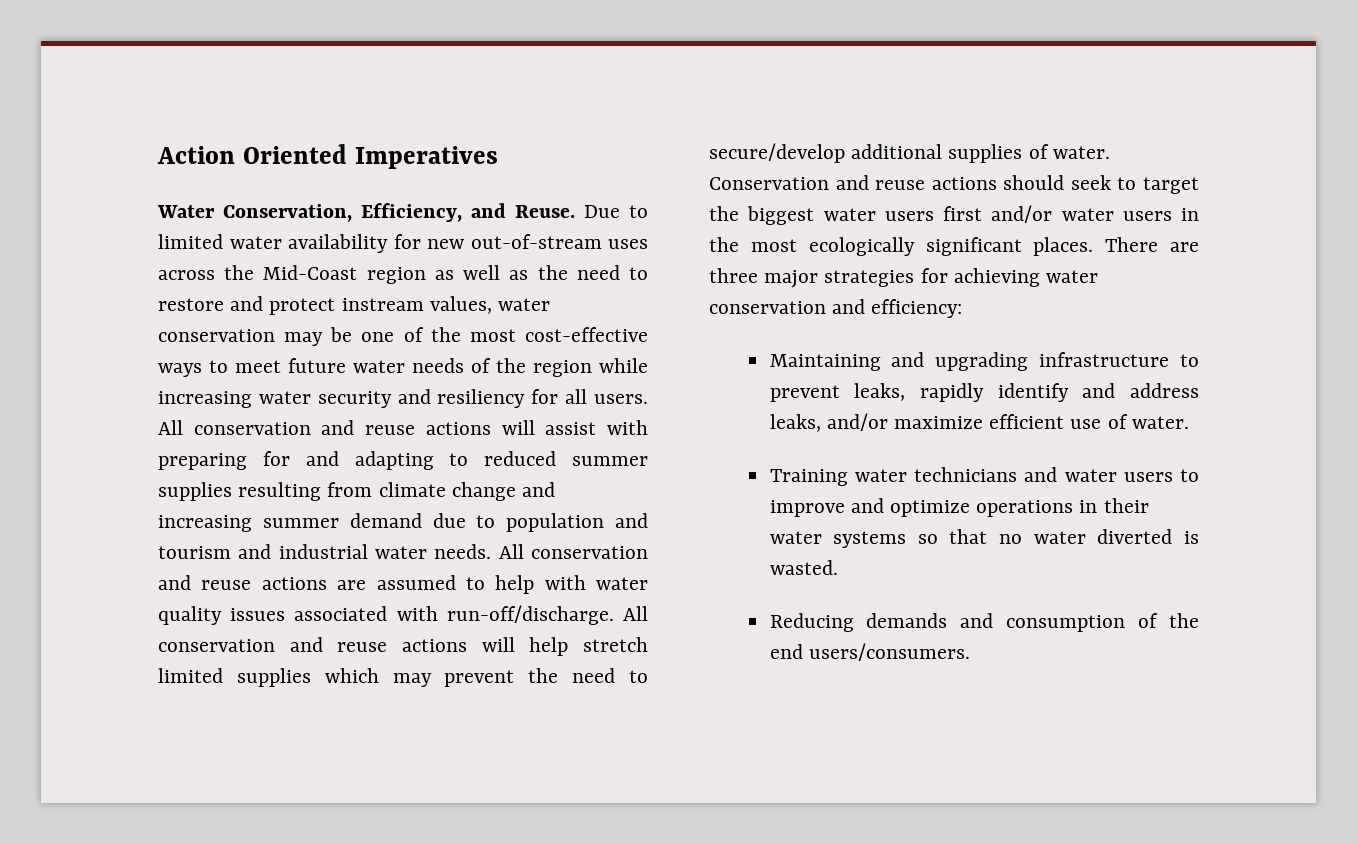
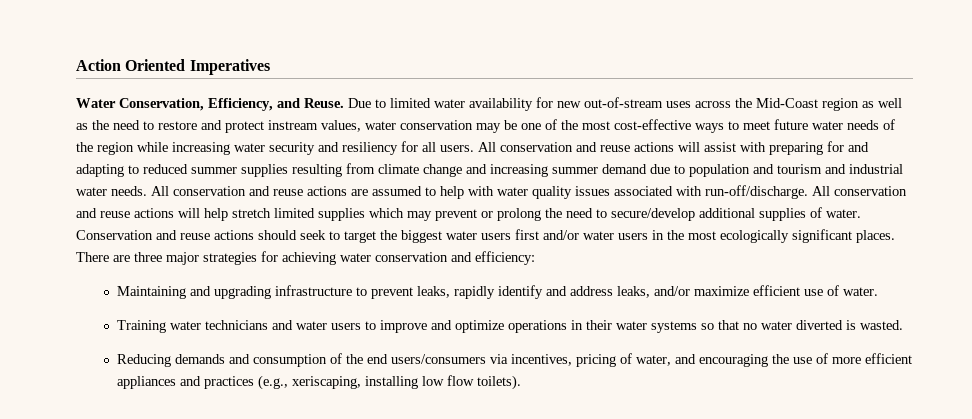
(515, 678) none -> [481,208,541,221] or prolong
[808,643,970,661] users/consumers. -> [391,353,913,367] [117,375,522,390] users/consumers via incentives, pricing of water, and encouraging the use of more efficient appliances and practices (e.g., xeriscaping, installing low flow toilets).

